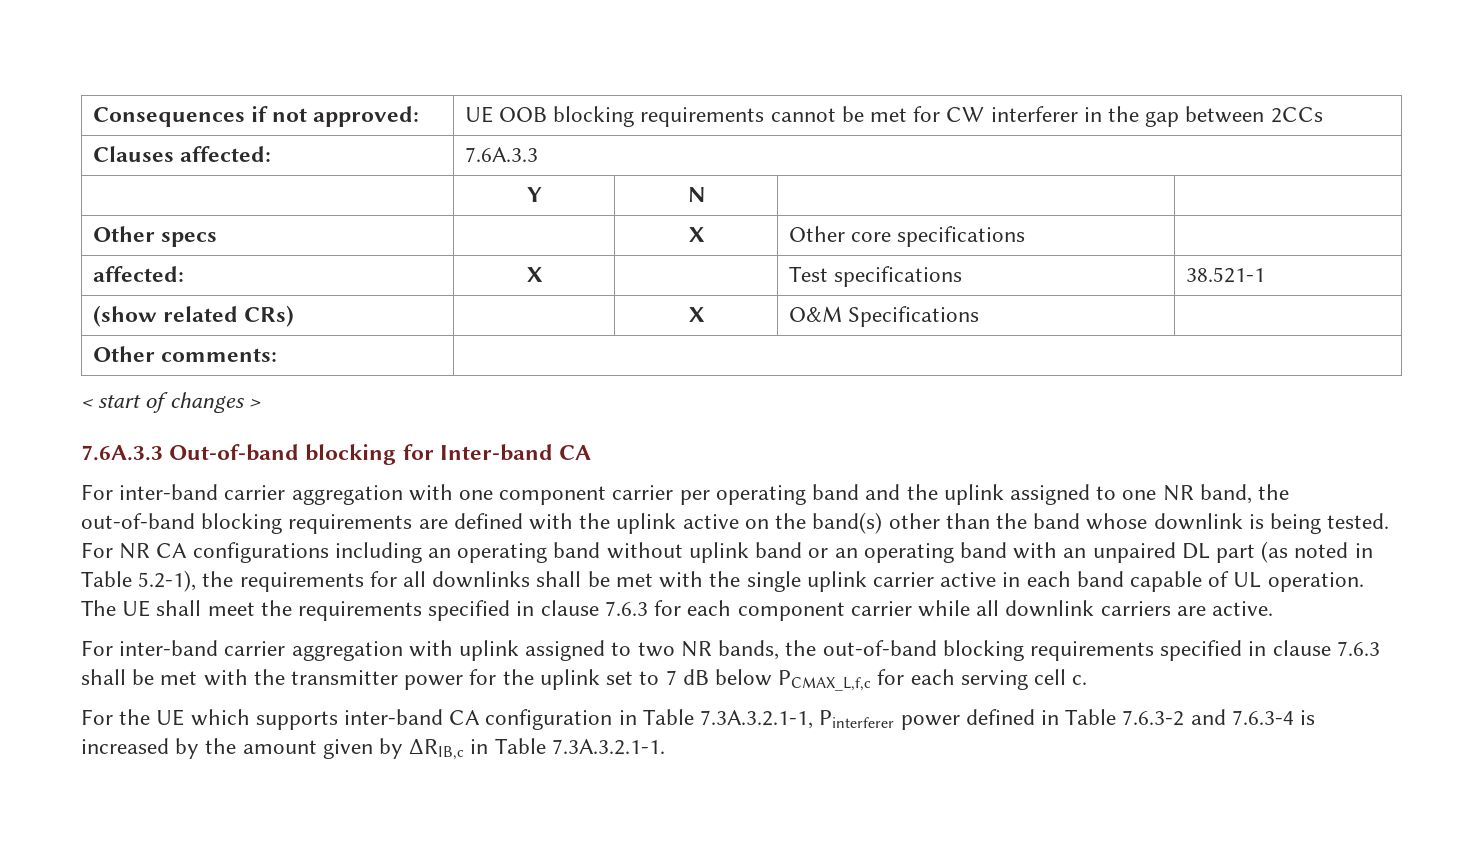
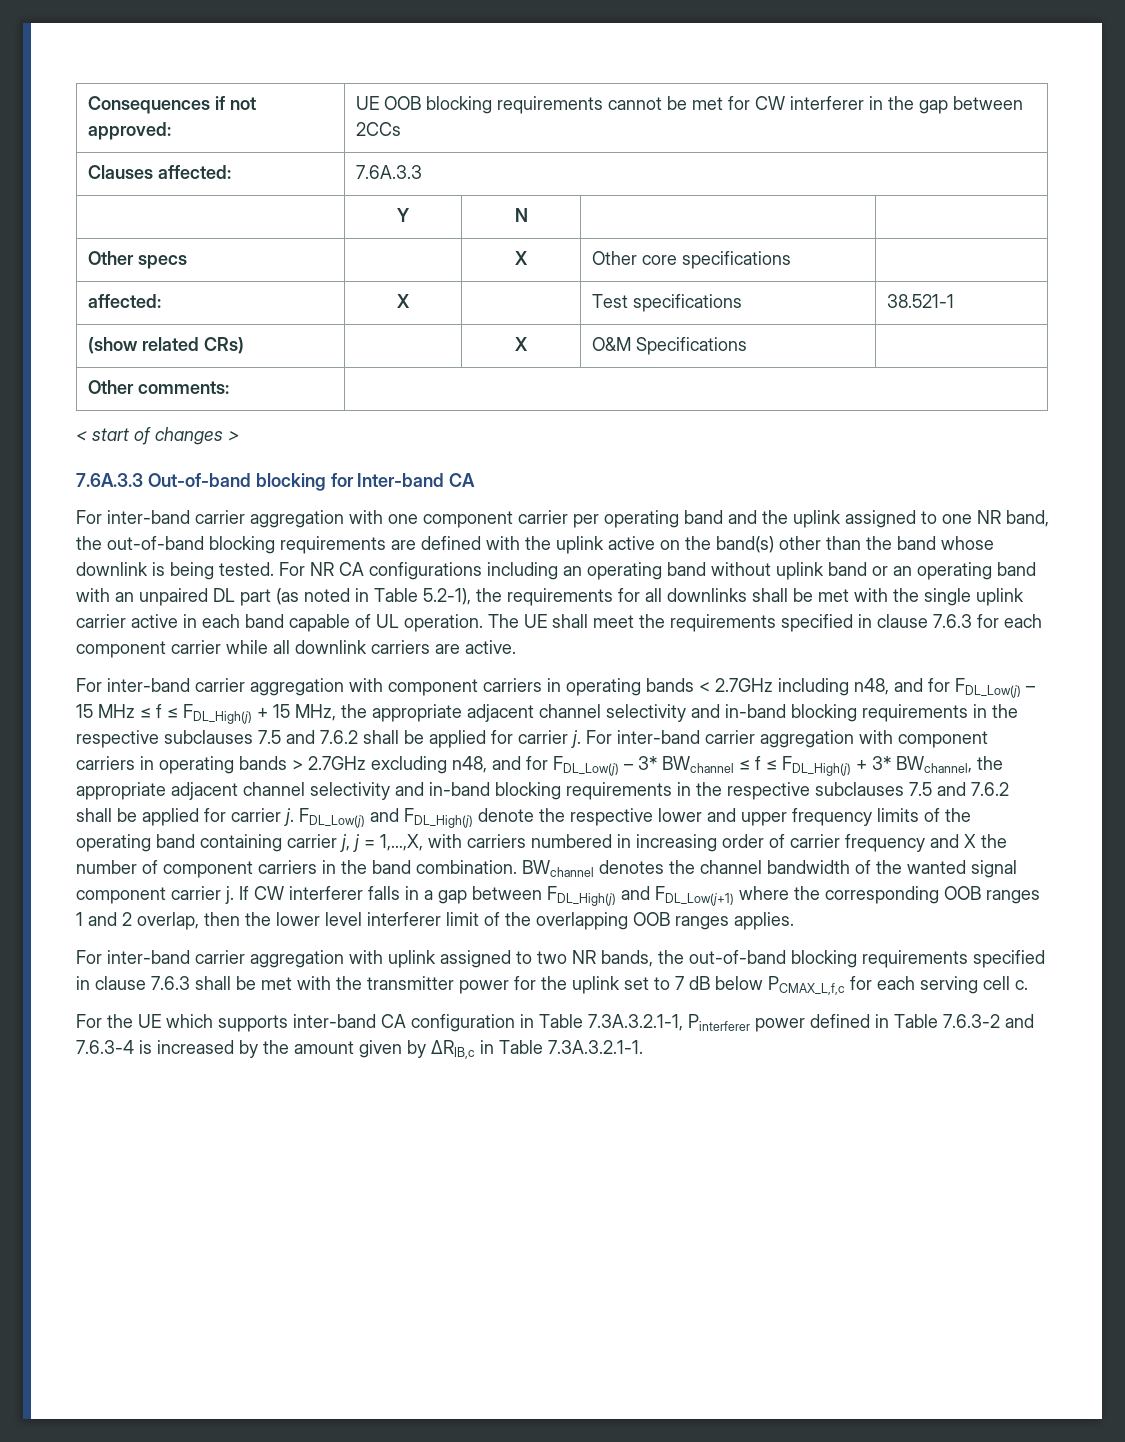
(1273, 608) none -> [76,678,1035,698] [76,704,1018,724] [76,730,988,748] [76,756,1003,776] [76,782,1009,800] [76,808,971,828] [76,834,1007,852] [76,860,1017,878] [76,886,1040,906] [76,912,794,930] // For inter-band carrier aggregation with component carriers in operating bands < 2.7GHz including n48, and for FDL_Low(j) – 15 MHz ≤ f ≤ FDL_High(j) + 15 MHz, the appropriate adjacent channel selectivity and in-band blocking requirements in the respective subclauses 7.5 and 7.6.2 shall be applied for carrier j. For inter-band carrier aggregation with component carriers in operating bands > 2.7GHz excluding n48, and for FDL_Low(j) – 3* BWchannel ≤ f ≤ FDL_High(j) + 3* BWchannel, the appropriate adjacent channel selectivity and in-band blocking requirements in the respective subclauses 7.5 and 7.6.2 shall be applied for carrier j. FDL_Low(j) and FDL_High(j) denote the respective lower and upper frequency limits of the operating band containing carrier j, j = 1,…,X, with carriers numbered in increasing order of carrier frequency and X the number of component carriers in the band combination. BWchannel denotes the channel bandwidth of the wanted signal component carrier j. If CW interferer falls in a gap between FDL_High(j) and FDL_Low(j+1) where the corresponding OOB ranges 1 and 2 overlap, then the lower level interferer limit of the overlapping OOB ranges applies.

